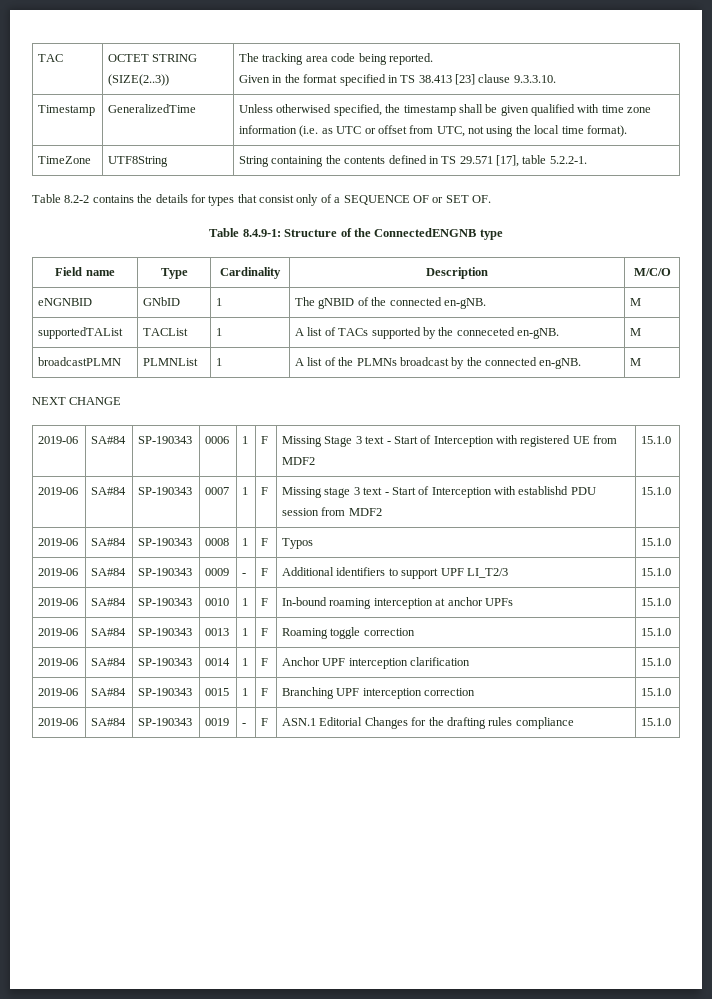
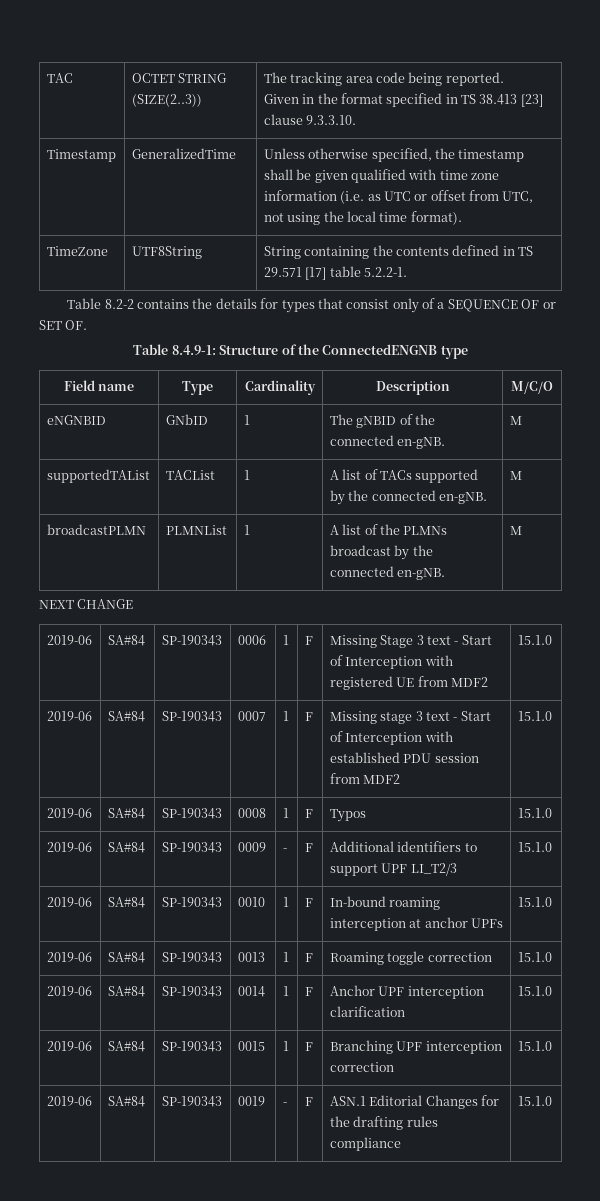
[276,104,332,113] otherwised -> [308,148,369,159] otherwise
[496,155,520,167] [17], -> [305,267,327,280] [17]
[456,327,515,336] conneceted -> [371,490,436,501] connected
[518,486,569,495] establishd -> [329,752,400,763] established

